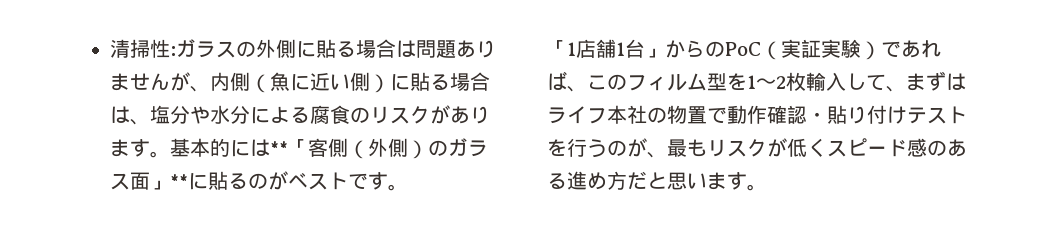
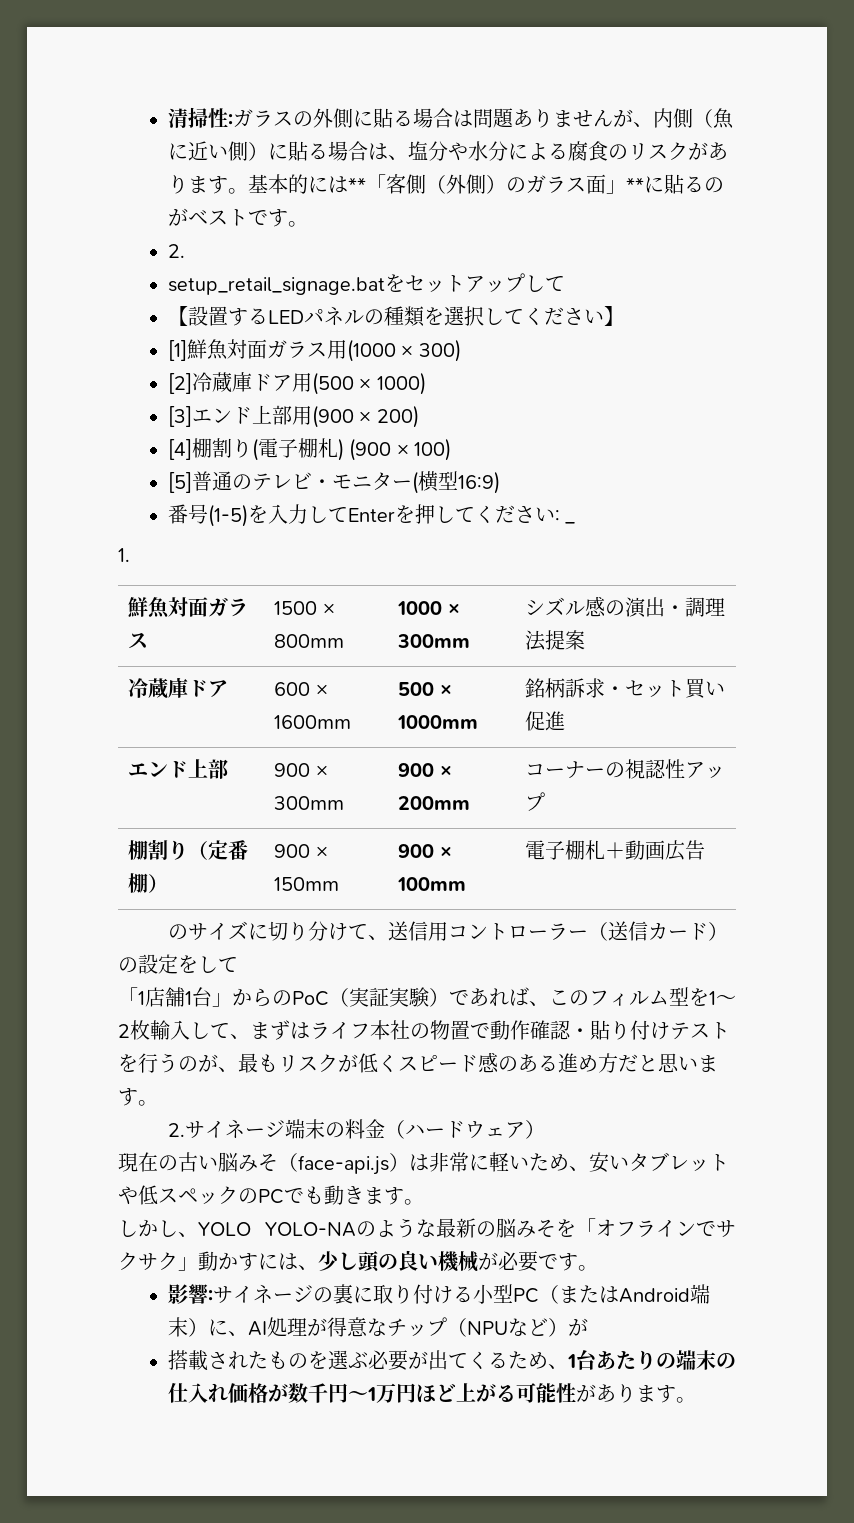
(409, 187) none -> [167,244,185,258] [167,273,565,295] [167,306,624,327] [167,339,461,362] [167,372,426,395] [167,405,419,428] [167,438,452,461] [167,471,500,494] [167,504,560,527] [565,522,576,524] [118,548,130,562] [128,597,249,619] [128,633,149,649] [274,601,335,615] [274,634,345,648] [397,601,460,615] [397,634,471,648] [525,596,726,618] [525,630,586,651] [128,677,229,699] [274,682,328,696] [274,715,352,729] [398,682,452,696] [397,715,479,729] [525,678,726,699] [525,711,566,731] [128,759,229,779] [274,763,328,777] [274,796,345,810] [398,763,452,777] [398,796,471,810] [525,759,726,779] [525,792,546,811] [128,840,249,860] [128,873,169,893] [274,844,328,858] [274,877,340,891] [398,844,452,858] [397,877,467,891] [525,840,706,861] [167,921,728,941] [118,954,238,974] // 2. // setup_retail_signage.batをセットアップして // 【設置するLEDパネルの種類を選択してください】 // [1]鮮魚対面ガラス用(1000 × 300) // [2]冷蔵庫ドア用(500 × 1000) // [3]エンド上部用(900 × 200) // [4]棚割り(電子棚札) (900 × 100) // [5]普通のテレビ・モニター(横型16:9) // 番号(1-5)を入力してEnterを押してください: _ // 1. // 鮮魚対面ガラス | 1500 × 800mm | 1000 × 300mm | シズル感の演出・調理法提案 // 冷蔵庫ドア | 600 × 1600mm | 500 × 1000mm | 銘柄訴求・セット買い促進 // エンド上部 | 900 × 300mm | 900 × 200mm | コーナーの視認性アップ // 棚割り（定番棚） | 900 × 150mm | 900 × 100mm | 電子棚札＋動画広告 // のサイズに切り分けて、送信用コントローラー（送信カード）の設定をして
(767, 187) none -> [167,1119,545,1139] [118,1152,729,1175] [118,1185,424,1205] [118,1218,736,1238] [118,1250,598,1272] [167,1284,710,1304] [167,1317,588,1337] [167,1350,736,1371] [167,1382,696,1403] // 2.サイネージ端末の料金（ハードウェア） // 現在の古い脳みそ（face-api.js）は非常に軽いため、安いタブレットや低スペックのPCでも動きます。 // しかし、YOLO YOLO-NAのような最新の脳みそを「オフラインでサクサク」動かすには、少し頭の良い機械が必要です。 // 影響:サイネージの裏に取り付ける小型PC（またはAndroid端末）に、AI処理が得意なチップ（NPUなど）が // 搭載されたものを選ぶ必要が出てくるため、1台あたりの端末の仕入れ価格が数千円〜1万円ほど上がる可能性があります。

